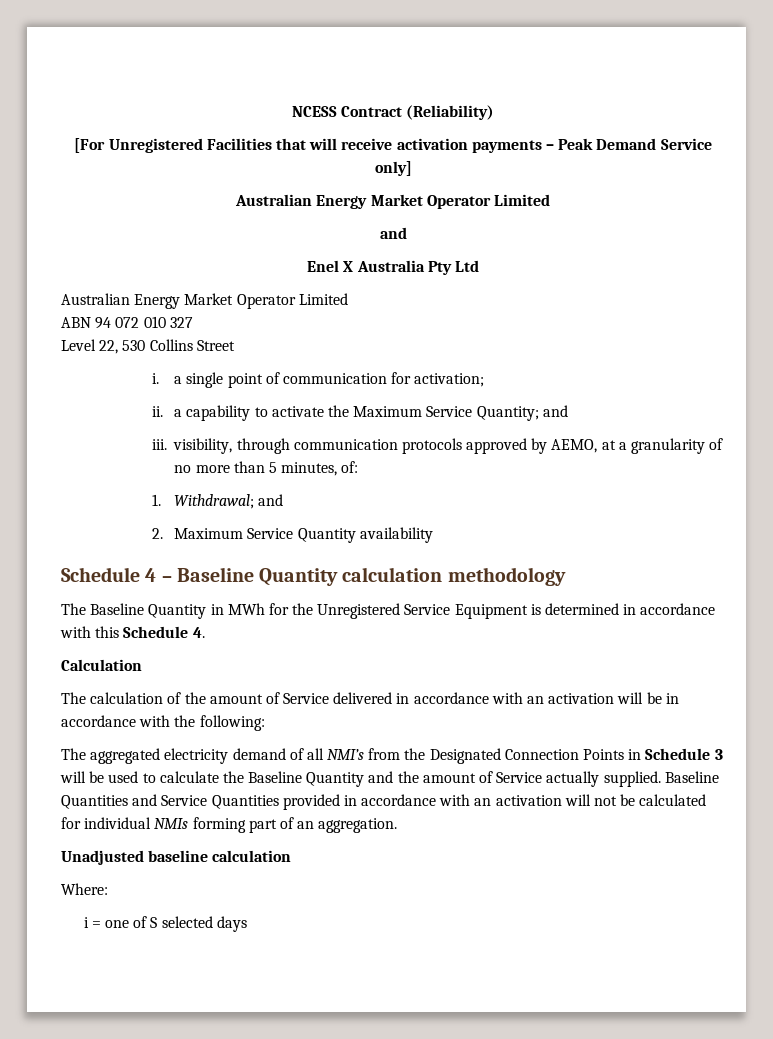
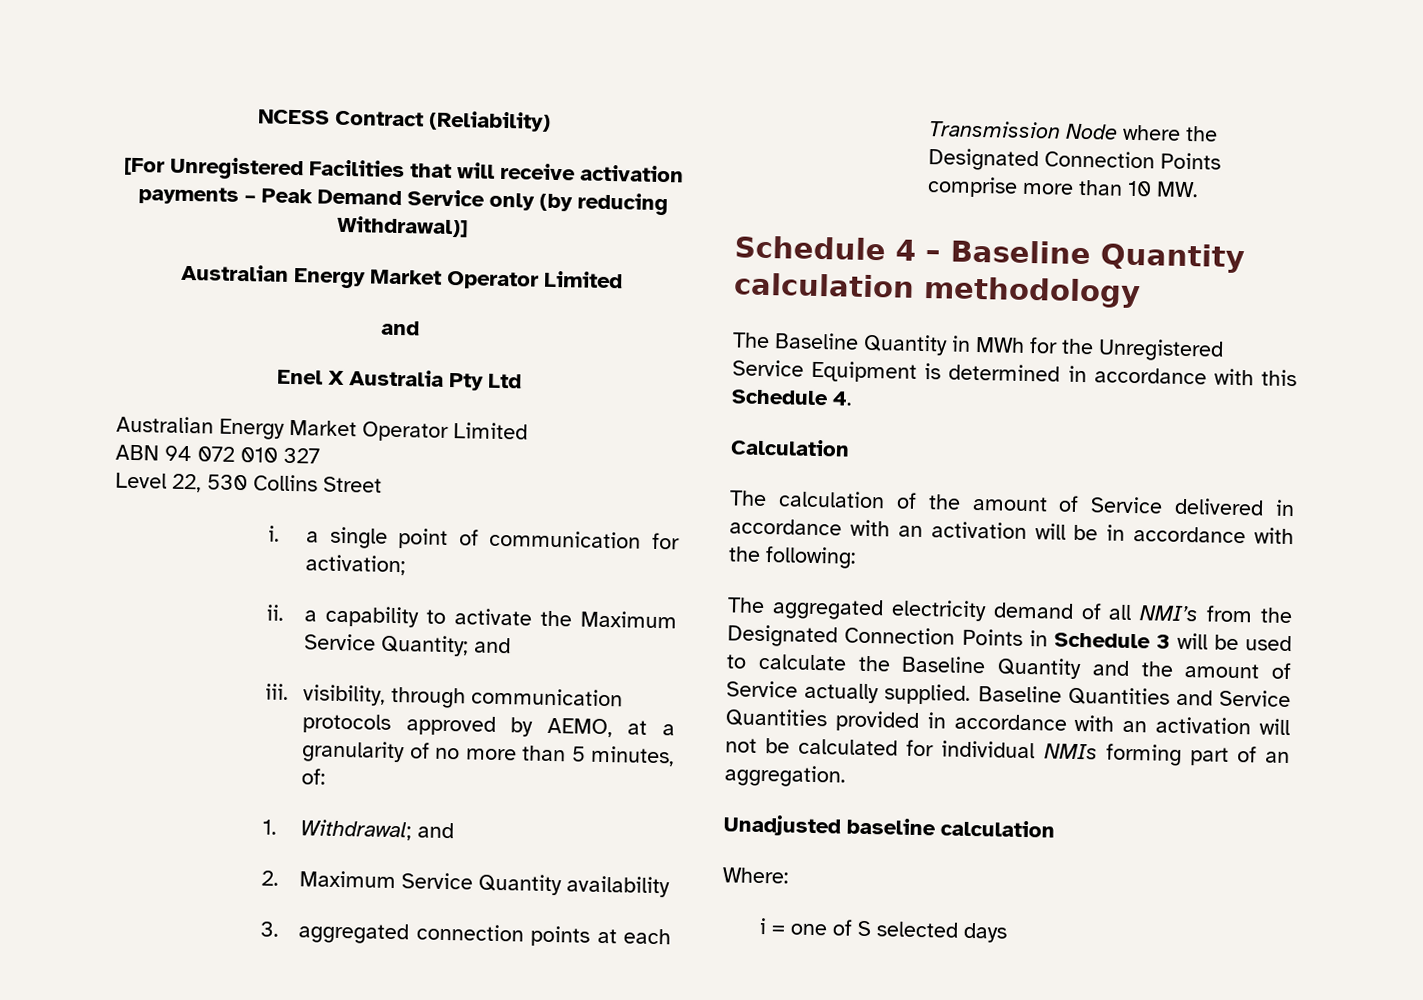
[374,161,412,176] only] -> [488,192,668,216] [336,215,468,238] only (by reducing Withdrawal)]
(433, 535) none -> [259,921,671,947] [928,120,1219,142] [928,148,1222,172] [927,176,1200,198] // 3. aggregated connection points at each Transmission Node where the Designated Connection Points comprise more than 10 MW.

